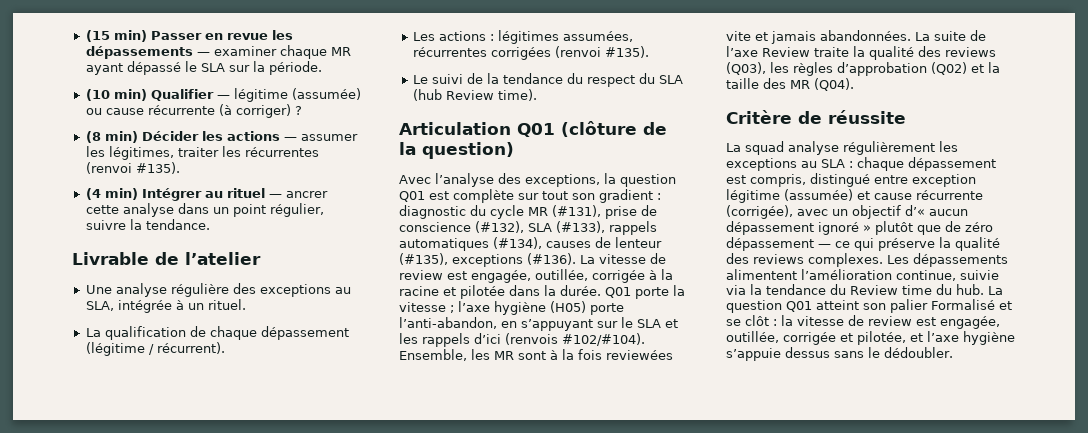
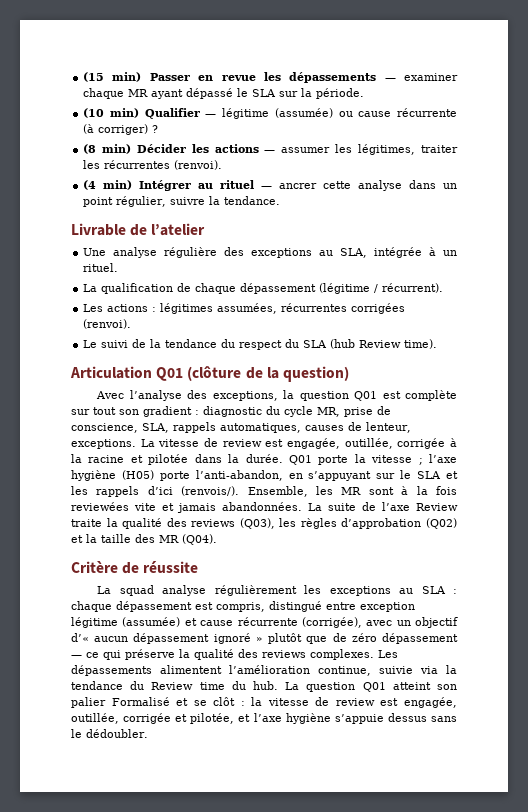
[85,162,180,174] (renvoi #135). -> [174,160,223,170] (renvoi).
[554,46,649,58] (renvoi #135). -> [83,319,132,329] (renvoi).
[528,205,657,219] [399,221,657,235] [399,237,662,251] [399,253,576,267] MR (#131), prise de conscience (#132), SLA (#133), rappels automatiques (#134), causes de lenteur (#135), exceptions (#136). -> [317,406,391,417] [71,422,411,433] [71,439,136,449] MR, prise de conscience, SLA, rappels automatiques, causes de lenteur, exceptions.
[505,333,645,346] (renvois #102/#104). -> [181,486,240,496] (renvois/).

